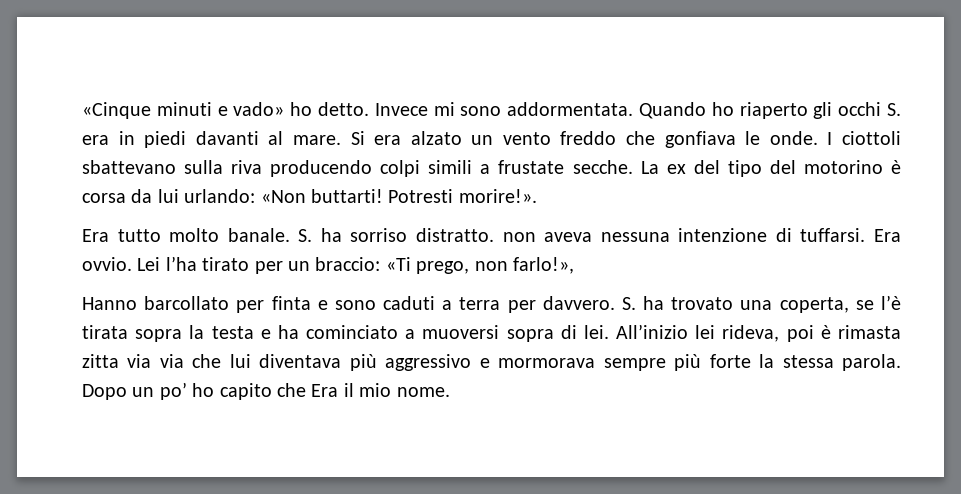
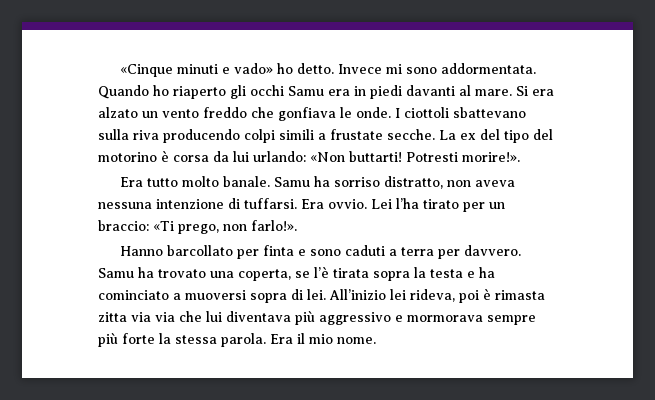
[886,103,901,116] S. -> [288,86,324,96] Samu
[298,229,313,242] S. -> [274,177,311,187] Samu
[415,228,494,242] distratto. -> [384,176,444,189] distratto,
[513,257,574,274] farlo!», -> [251,220,297,231] farlo!».
[621,297,636,310] S. -> [98,268,134,278] Samu
[82,382,306,400] Dopo un po’ ho capito che -> (266, 340) none

